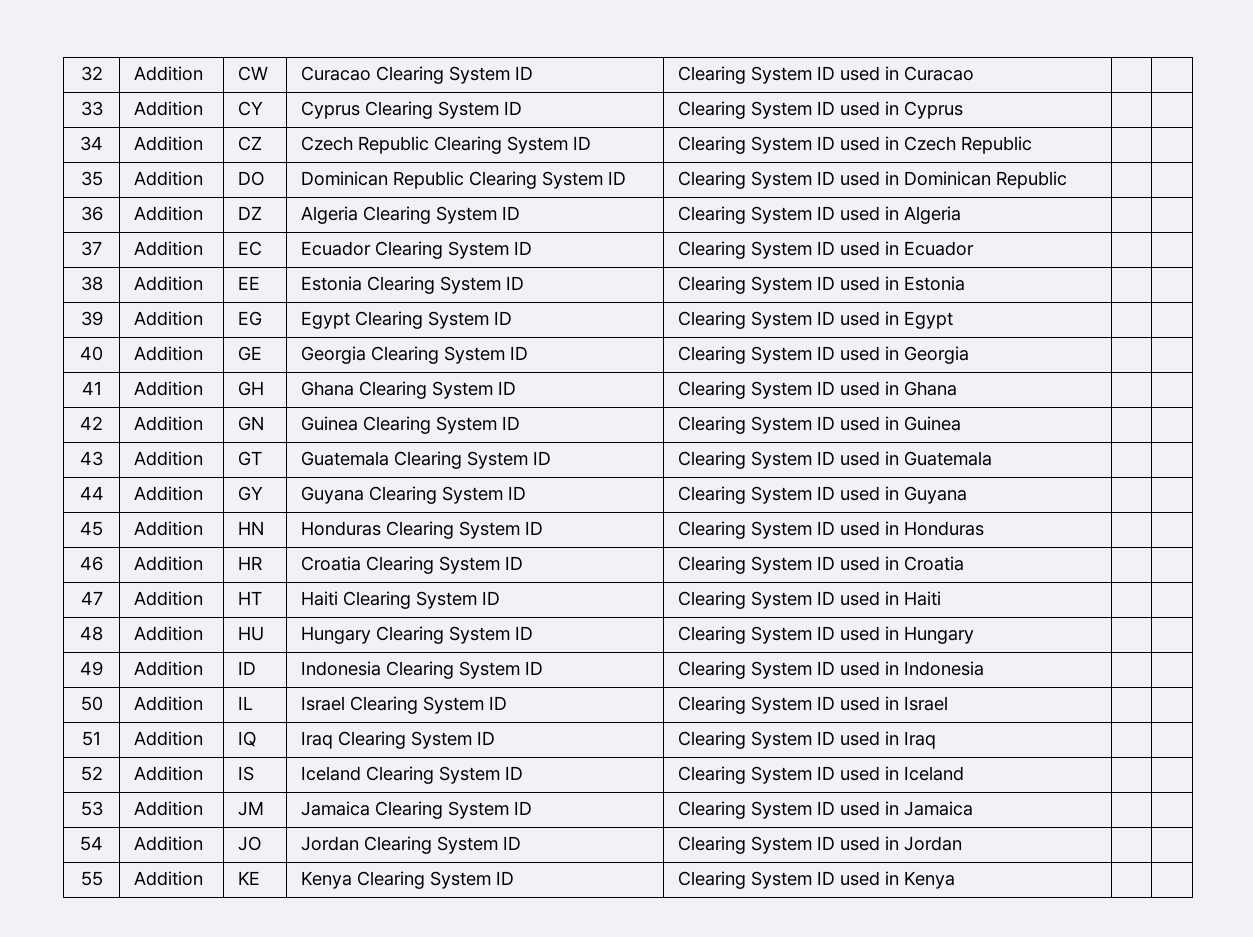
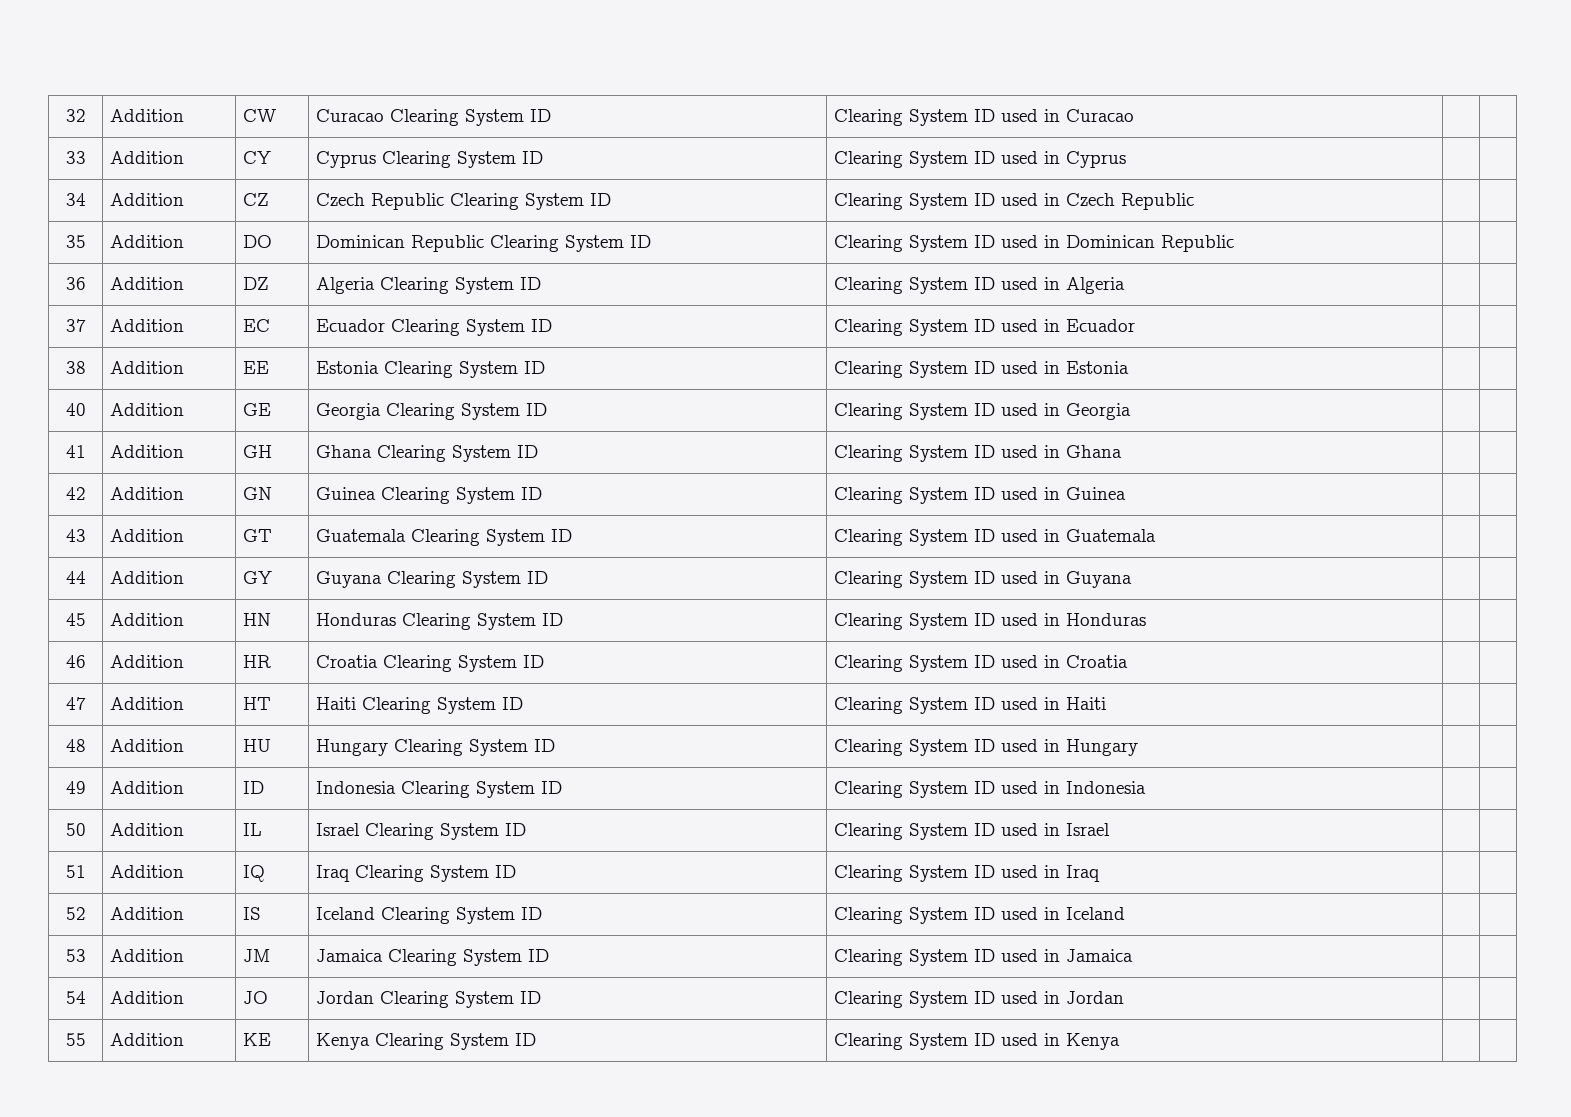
[80,311,103,326] [133,311,203,326] [237,311,262,326] [300,311,512,329] [677,311,953,329] // 39 | Addition | EG | Egypt Clearing System ID | Clearing System ID used in Egypt | | -> (1130, 367) none

